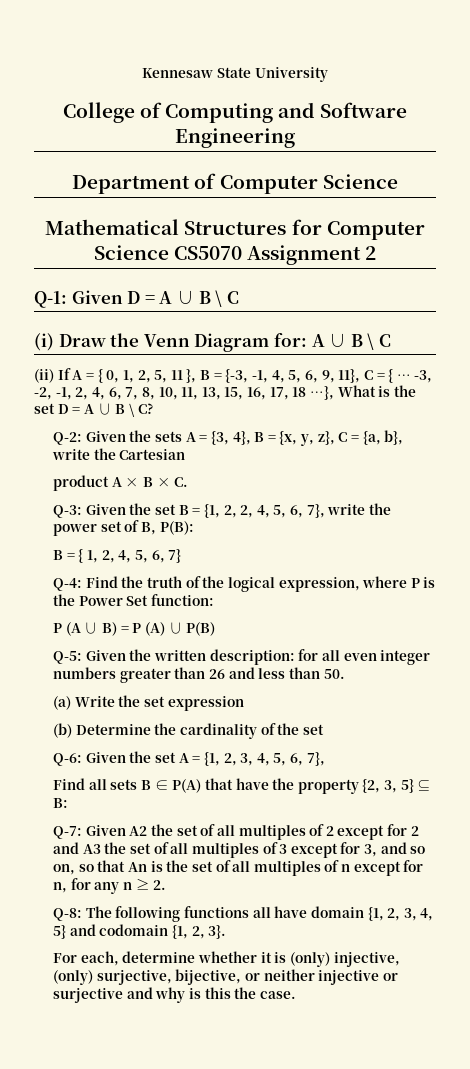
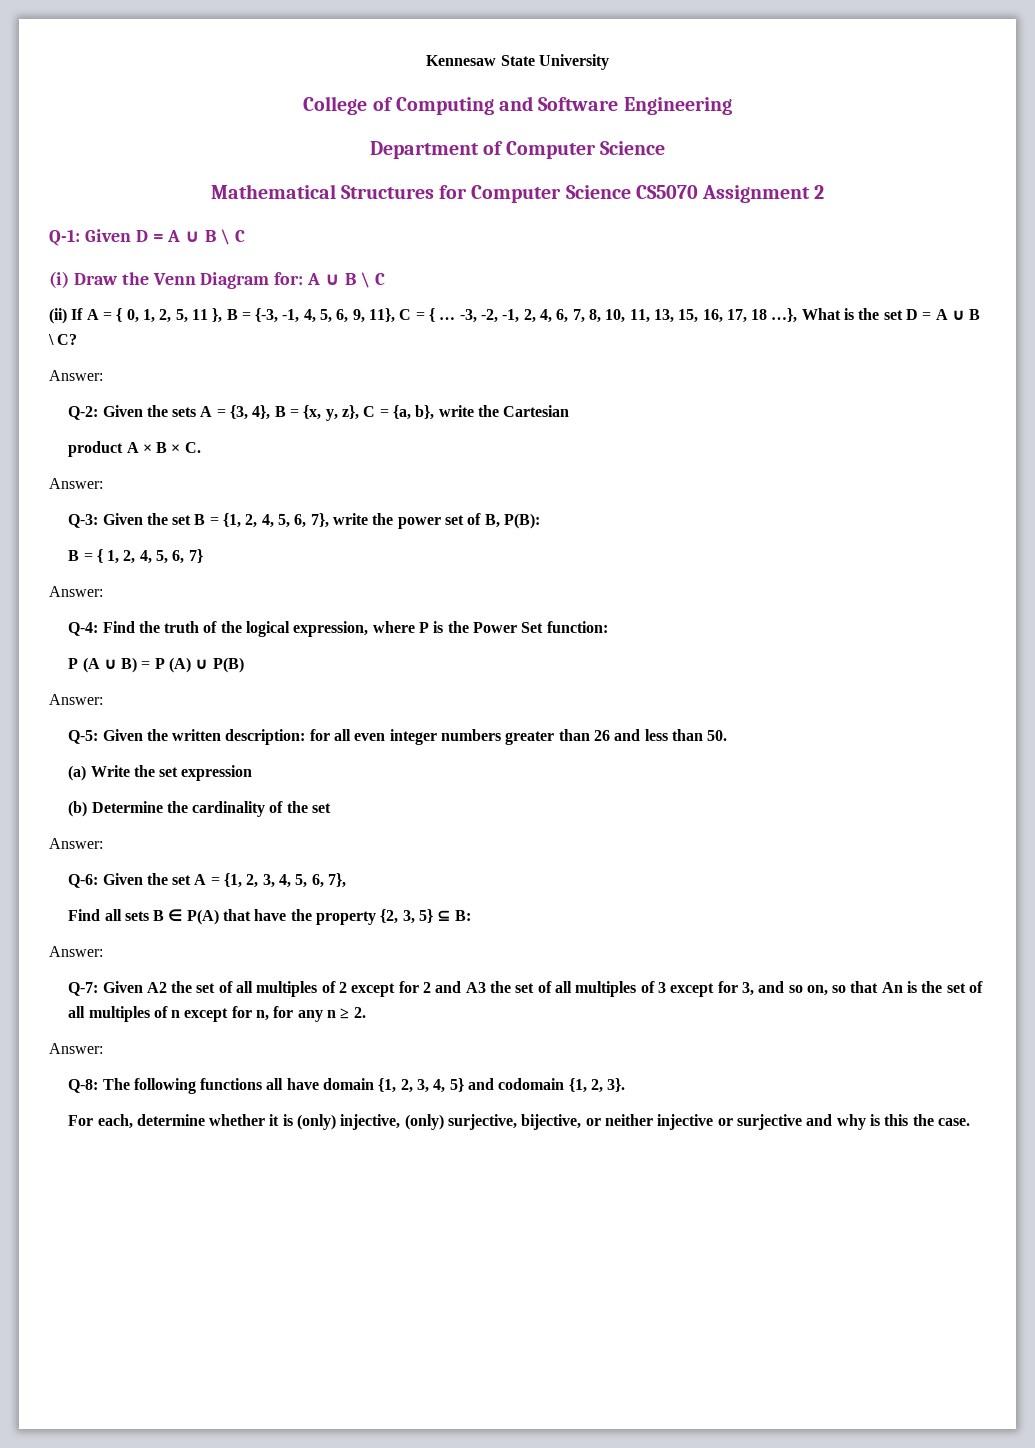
(153, 408) none -> [49,370,103,381] // Answer:
(189, 482) none -> [49,478,103,489] // Answer:
[240,505,254,518] 2, -> (258, 521) none
(182, 556) none -> [49,586,103,597] // Answer:
(216, 629) none -> [49,694,103,705] // Answer:
(324, 729) none -> [49,838,103,849] // Answer:
(68, 803) none -> [49,946,103,957] // Answer:
(167, 885) none -> [49,1043,103,1054] // Answer:

